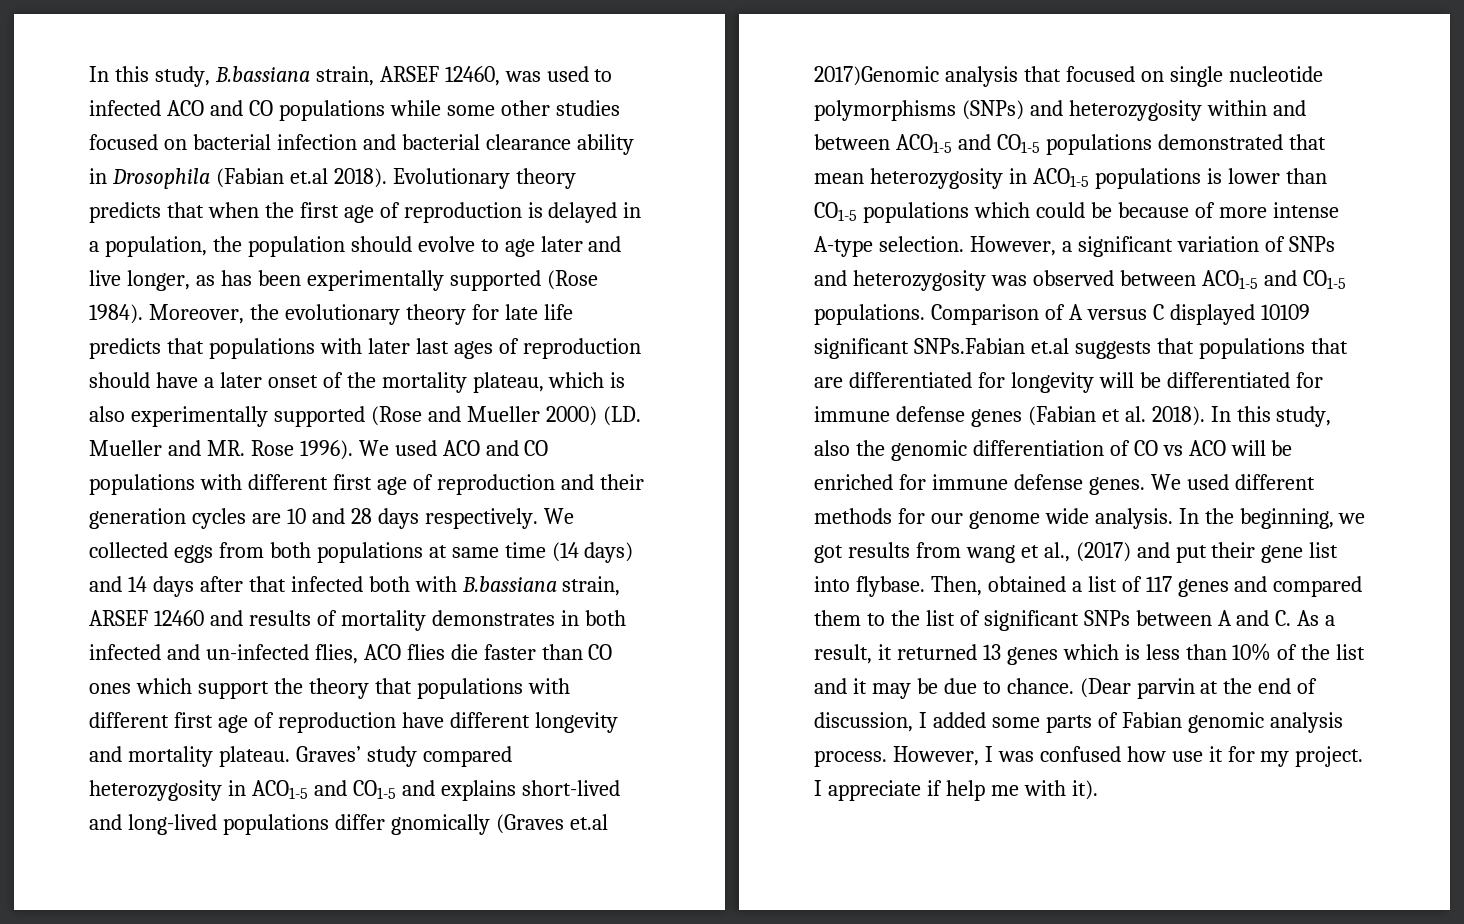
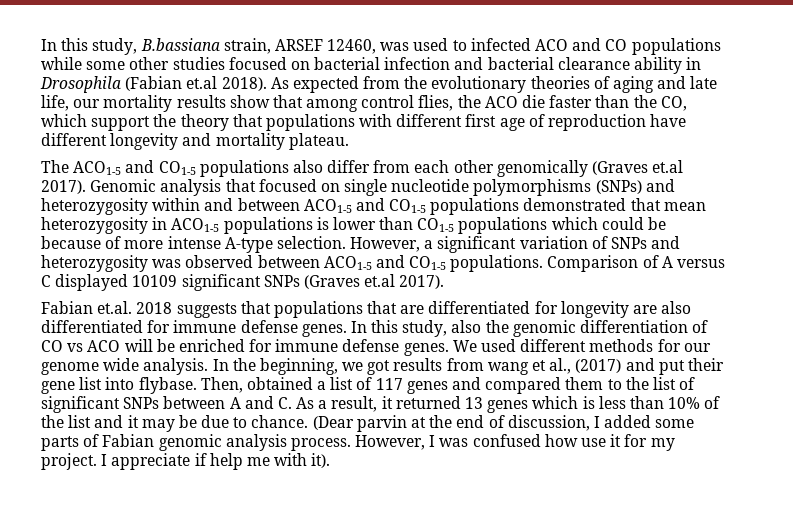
[392,168,576,189] [89,202,642,223] [89,236,622,257] [89,270,598,291] [89,304,573,325] [89,338,641,359] [89,372,626,393] [89,406,641,427] [89,440,549,460] [89,474,644,495] [89,508,574,529] [89,542,634,563] [89,576,621,597] [89,610,626,631] [89,644,445,664] Evolutionary theory predicts that when the first age of reproduction is delayed in a population, the population should evolve to age later and live longer, as has been experimentally supported (Rose 1984). Moreover, the evolutionary theory for late life predicts that populations with later last ages of reproduction should have a later onset of the mortality plateau, which is also experimentally supported (Rose and Mueller 2000) (LD. Mueller and MR. Rose 1996). We used ACO and CO populations with different first age of reproduction and their generation cycles are 10 and 28 days respectively. We collected eggs from both populations at same time (14 days) and 14 days after that infected both with B.bassiana strain, ARSEF 12460 and results of mortality demonstrates in both infected and un-infected flies, ACO flies -> [270,76,718,93] [41,95,518,112] As expected from the evolutionary theories of aging and late life, our mortality results show that among control flies, the ACO
[588,644,613,660] [89,683,131,694] CO ones -> [633,95,687,111] the CO,
[295,746,512,767] [89,780,620,801] [89,814,608,835] [814,66,939,86] Graves’ study compared heterozygosity in ACO1-5 and CO1-5 and explains short-lived and long-lived populations differ gnomically (Graves et.al 2017)Genomic -> [41,160,684,177] [41,179,157,194] // The ACO1-5 and CO1-5 populations also differ from each other genomically (Graves et.al 2017). Genomic
[913,338,1069,354] SNPs.Fabian et.al -> [263,274,445,289] [41,301,173,314] SNPs (Graves et.al 2017). // Fabian et.al. 2018
[1098,372,1161,388] will be -> [633,301,692,314] are also
[970,406,1205,427] genes (Fabian et al. 2018). -> [301,324,347,337] genes.

